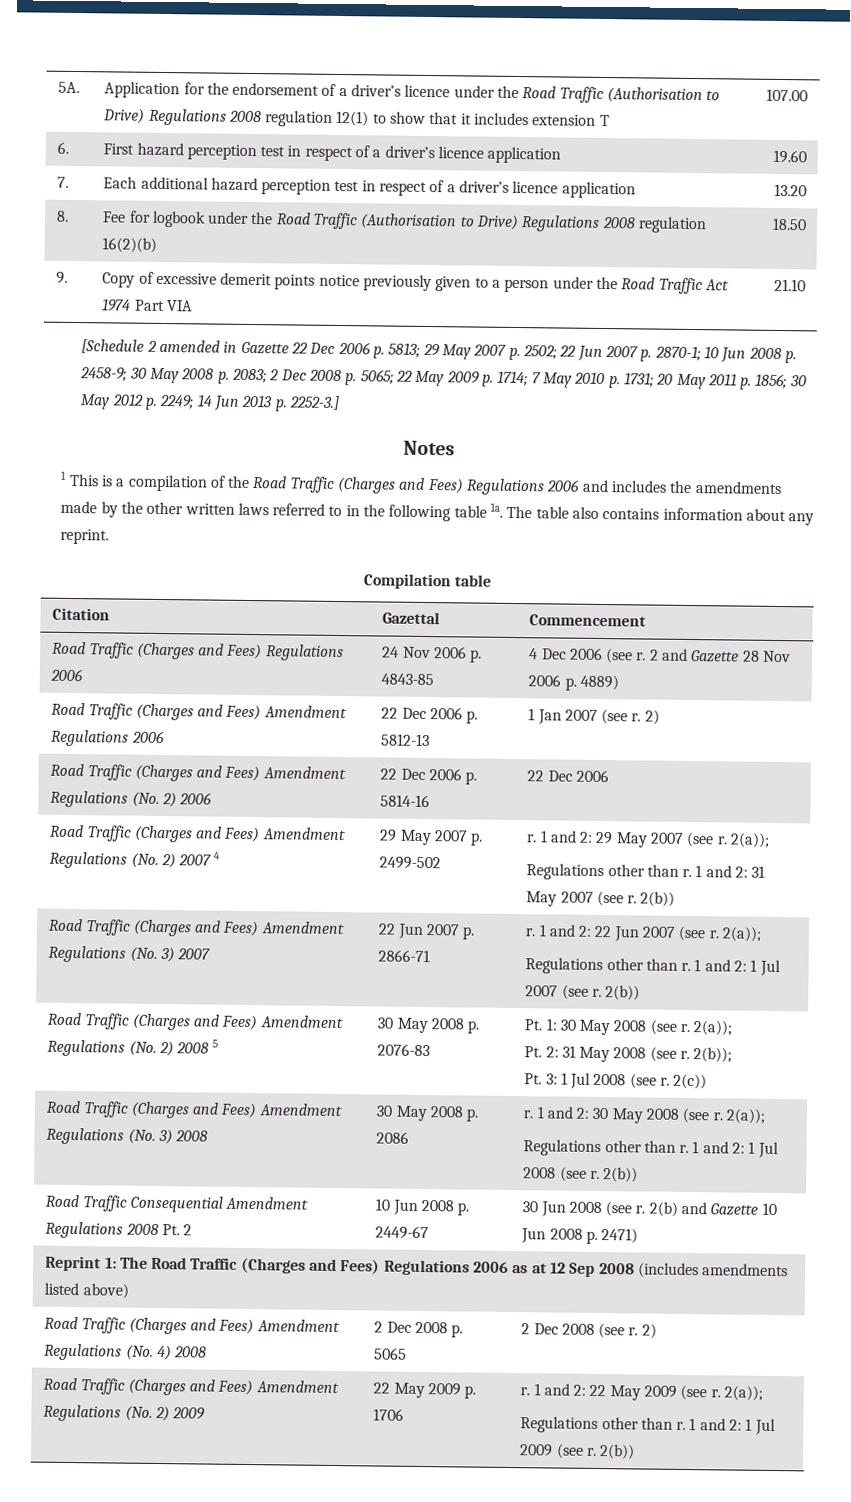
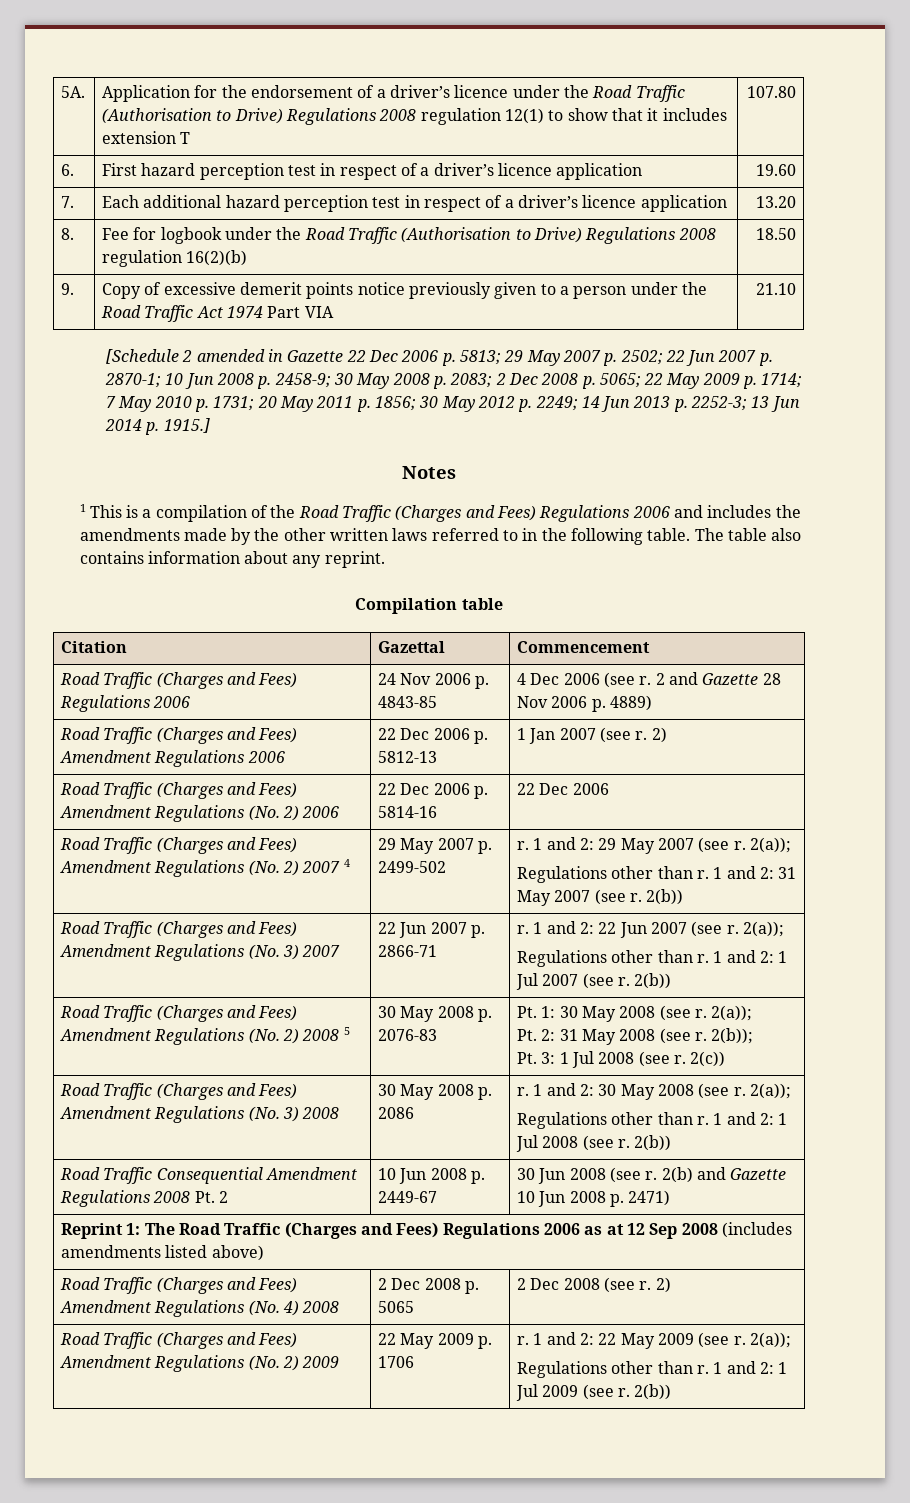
[765,88,808,102] 107.00 -> [746,86,796,98] 107.80
[289,395,341,411] 2252-3.] -> [691,396,800,412] [105,418,210,435] 2252-3; 13 Jun 2014 p. 1915.]
[453,502,504,518] table 1a. -> [647,528,691,541] table.

